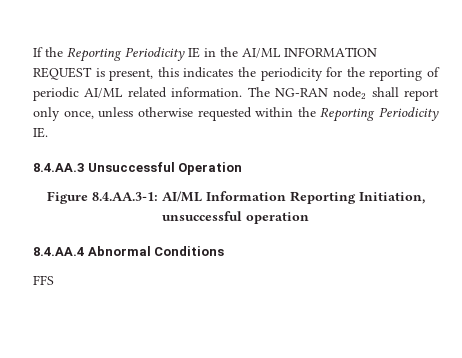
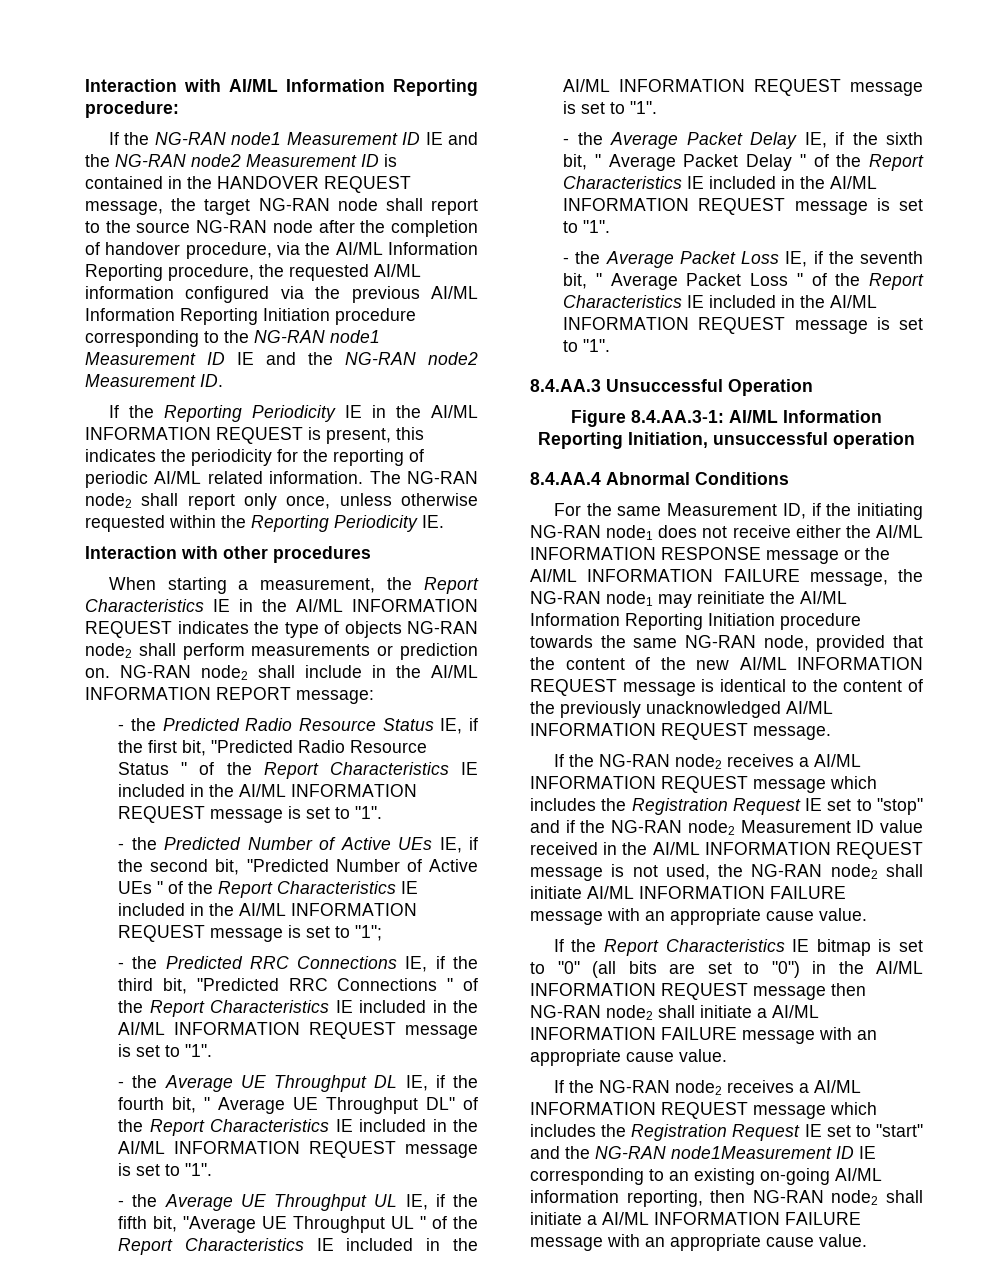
(33, 52) none -> [85,79,478,96] [85,101,179,118] [108,132,479,145] [85,154,397,167] [85,176,411,193] [85,198,478,215] [85,220,478,237] [85,242,478,259] [85,264,421,281] [85,286,478,303] [85,308,416,325] [85,330,380,347] [85,352,478,365] [85,374,223,387] Interaction with AI/ML Information Reporting procedure: // If the NG-RAN node1 Measurement ID IE and the NG-RAN node2 Measurement ID is contained in the HANDOVER REQUEST message, the target NG-RAN node shall report to the source NG-RAN node after the completion of handover procedure, via the AI/ML Information Reporting procedure, the requested AI/ML information configured via the previous AI/ML Information Reporting Initiation procedure corresponding to the NG-RAN node1 Measurement ID IE and the NG-RAN node2 Measurement ID. //
(48, 132) none -> [85,546,371,563] [108,577,479,594] [85,599,478,612] [85,621,478,638] [85,643,478,660] [85,665,478,680] [85,687,374,704] [118,718,478,734] [118,740,428,756] [118,762,479,779] [118,784,418,797] [118,806,383,823] [118,837,479,853] [118,859,479,875] [118,881,419,898] [118,903,418,916] [118,925,383,942] [118,956,478,972] [118,978,478,994] [118,1000,478,1017] [118,1022,478,1039] [118,1044,213,1057] [118,1075,479,1092] [118,1097,478,1114] [118,1119,478,1136] [118,1141,478,1158] [118,1163,213,1176] [118,1194,479,1211] [118,1216,479,1233] [118,1238,478,1255] [563,79,923,96] [563,101,658,114] [563,132,924,149] [563,154,925,171] [563,176,878,189] [563,198,923,215] [563,220,611,233] [563,251,924,268] [563,273,925,290] [563,295,878,308] [563,317,923,334] [563,339,611,352] // Interaction with other procedures // When starting a measurement, the Report Characteristics IE in the AI/ML INFORMATION REQUEST indicates the type of objects NG-RAN node2 shall perform measurements or prediction on. NG-RAN node2 shall include in the AI/ML INFORMATION REPORT message: // - the Predicted Radio Resource Status IE, if the first bit, "Predicted Radio Resource Status " of the Report Characteristics IE included in the AI/ML INFORMATION REQUEST message is set to "1". // - the Predicted Number of Active UEs IE, if the second bit, "Predicted Number of Active UEs " of the Report Characteristics IE included in the AI/ML INFORMATION REQUEST message is set to "1"; // - the Predicted RRC Connections IE, if the third bit, "Predicted RRC Connections " of the Report Characteristics IE included in the AI/ML INFORMATION REQUEST message is set to "1". // - the Average UE Throughput DL IE, if the fourth bit, " Average UE Throughput DL" of the Report Characteristics IE included in the AI/ML INFORMATION REQUEST message is set to "1". // - the Average UE Throughput UL IE, if the fifth bit, "Average UE Throughput UL " of the Report Characteristics IE included in the AI/ML INFORMATION REQUEST message is set to "1". // - the Average Packet Delay IE, if the sixth bit, " Average Packet Delay " of the Report Characteristics IE included in the AI/ML INFORMATION REQUEST message is set to "1". // - the Average Packet Loss IE, if the seventh bit, " Average Packet Loss " of the Report Characteristics IE included in the AI/ML INFORMATION REQUEST message is set to "1".
[33,275,54,285] FFS -> [553,503,923,520] [530,525,923,540] [530,547,890,564] [530,569,923,586] [530,591,847,608] [530,613,861,630] [530,635,923,652] [530,657,923,670] [530,679,923,696] [530,701,833,718] [530,723,831,740] [553,754,861,769] [530,776,877,793] [530,798,923,815] [530,820,923,835] [530,842,923,859] [530,864,923,881] [530,886,846,899] [530,908,867,925] [553,939,923,956] [530,961,923,978] [530,983,866,1000] [530,1005,819,1020] [530,1027,877,1044] [530,1049,727,1066] [553,1080,861,1095] [530,1102,877,1119] [530,1124,924,1141] [530,1146,876,1159] [530,1168,882,1185] [530,1190,923,1207] [530,1212,861,1225] [530,1234,867,1251] For the same Measurement ID, if the initiating NG-RAN node1 does not receive either the AI/ML INFORMATION RESPONSE message or the AI/ML INFORMATION FAILURE message, the NG-RAN node1 may reinitiate the AI/ML Information Reporting Initiation procedure towards the same NG-RAN node, provided that the content of the new AI/ML INFORMATION REQUEST message is identical to the content of the previously unacknowledged AI/ML INFORMATION REQUEST message. // If the NG-RAN node2 receives a AI/ML INFORMATION REQUEST message which includes the Registration Request IE set to "stop" and if the NG-RAN node2 Measurement ID value received in the AI/ML INFORMATION REQUEST message is not used, the NG-RAN node2 shall initiate AI/ML INFORMATION FAILURE message with an appropriate cause value. // If the Report Characteristics IE bitmap is set to "0" (all bits are set to "0") in the AI/ML INFORMATION REQUEST message then NG-RAN node2 shall initiate a AI/ML INFORMATION FAILURE message with an appropriate cause value. // If the NG-RAN node2 receives a AI/ML INFORMATION REQUEST message which includes the Registration Request IE set to "start" and the NG-RAN node1Measurement ID IE corresponding to an existing on-going AI/ML information reporting, then NG-RAN node2 shall initiate a AI/ML INFORMATION FAILURE message with an appropriate cause value.

